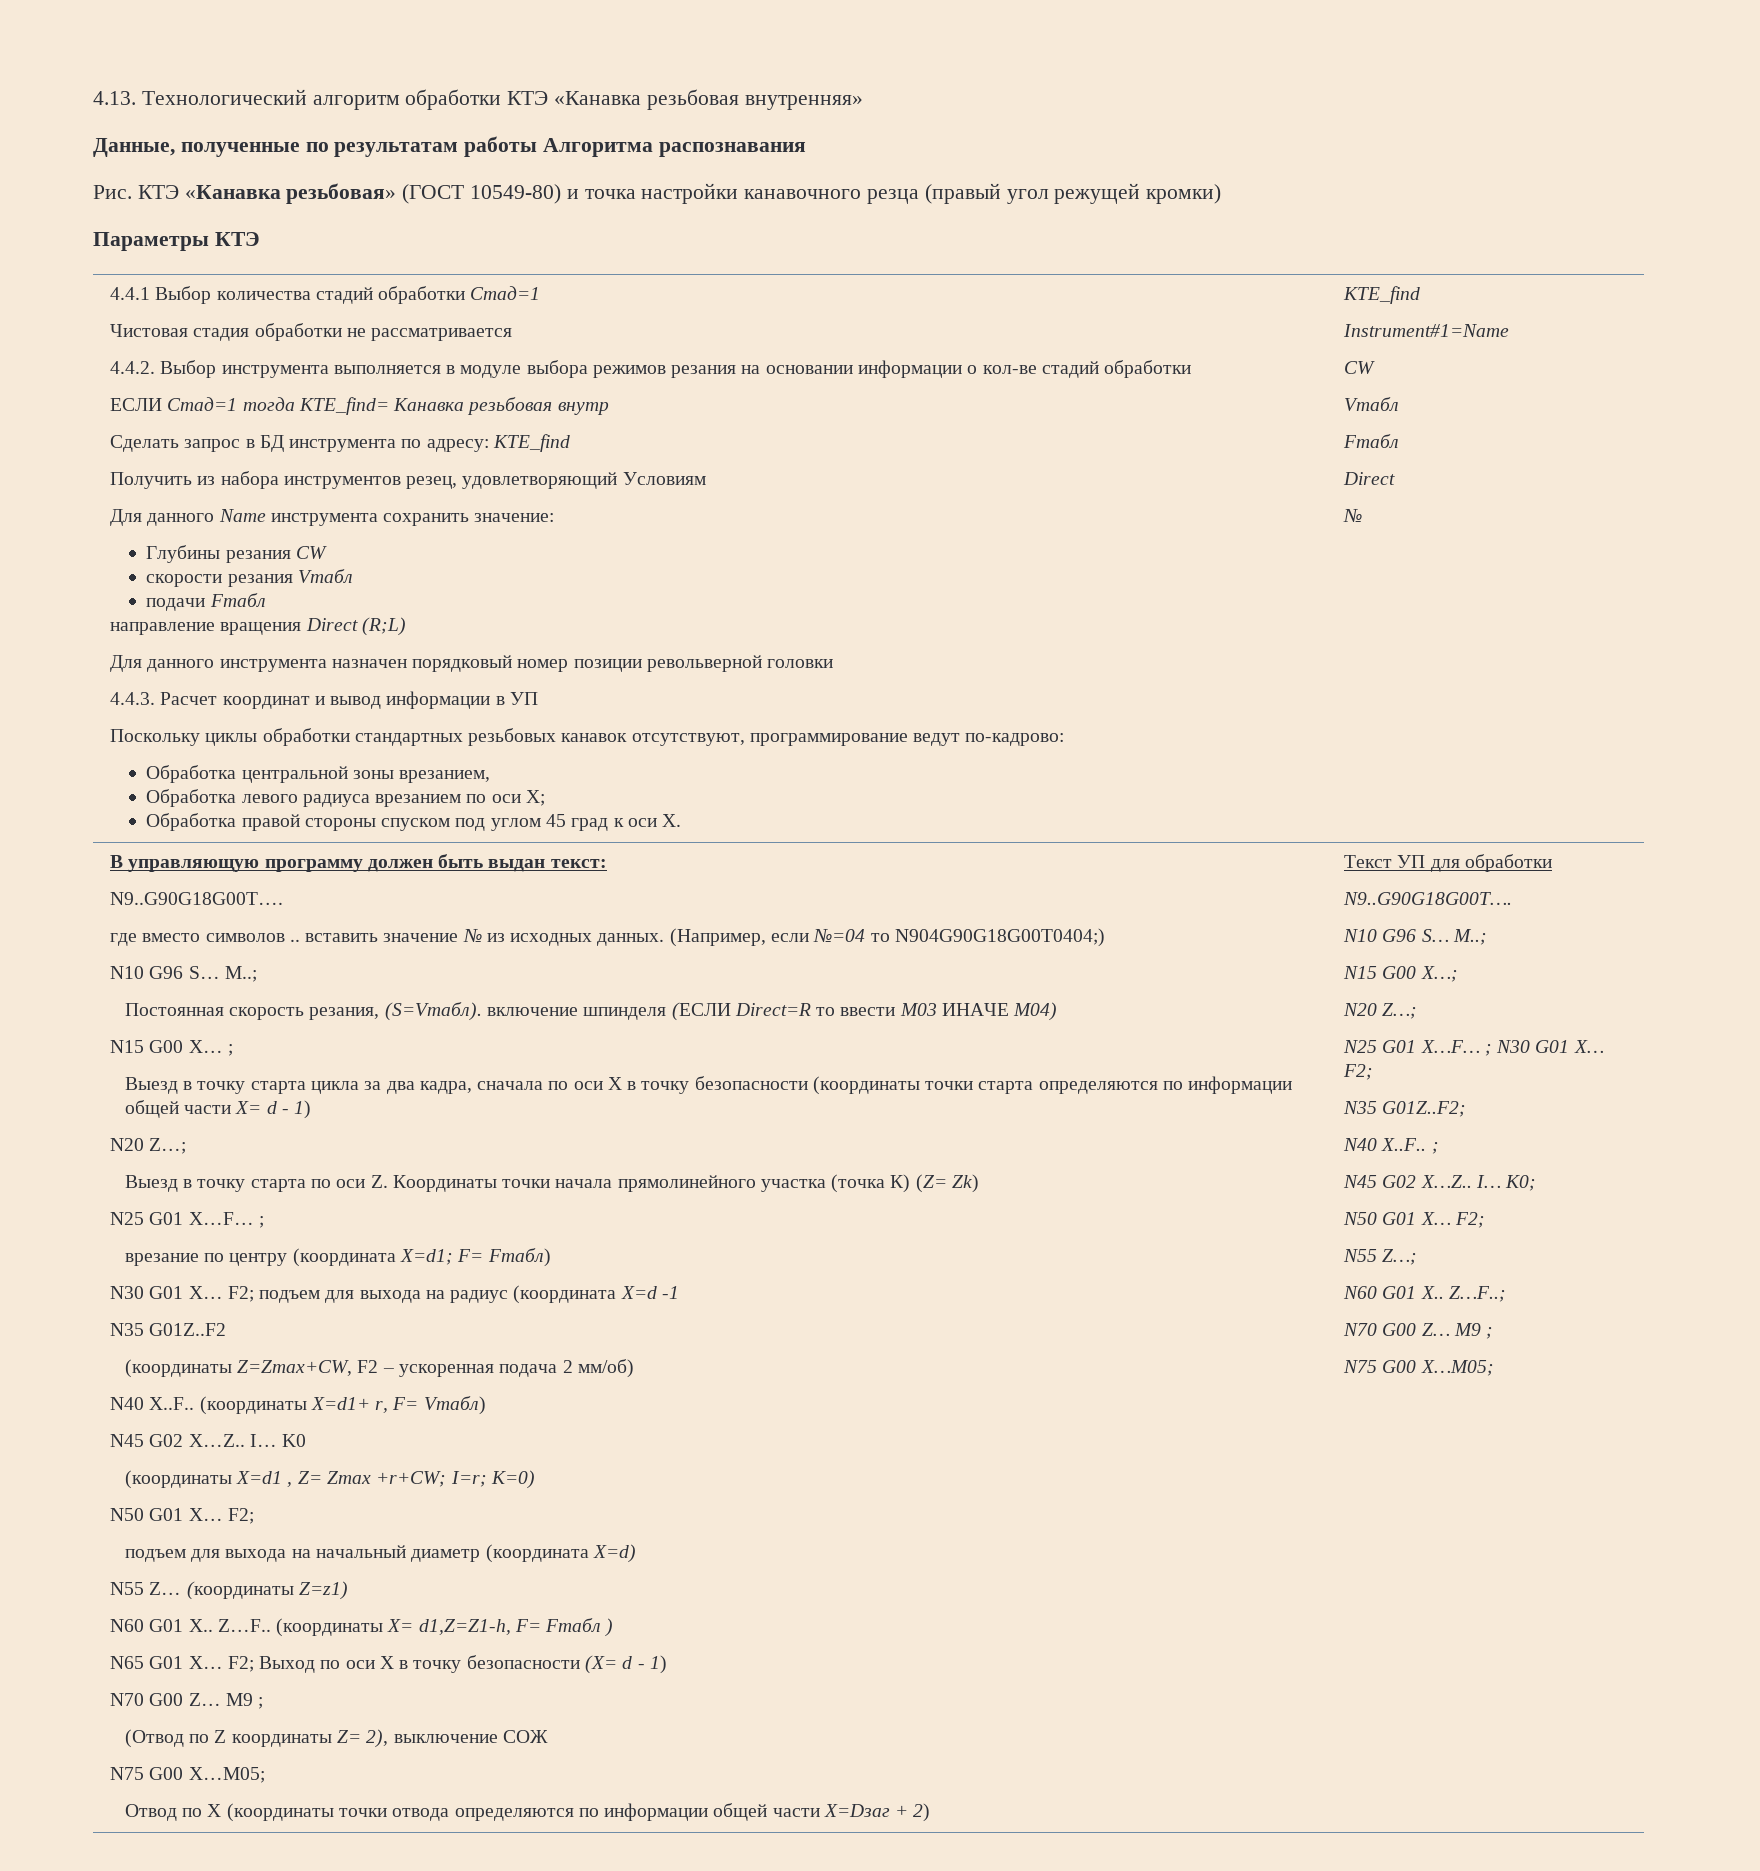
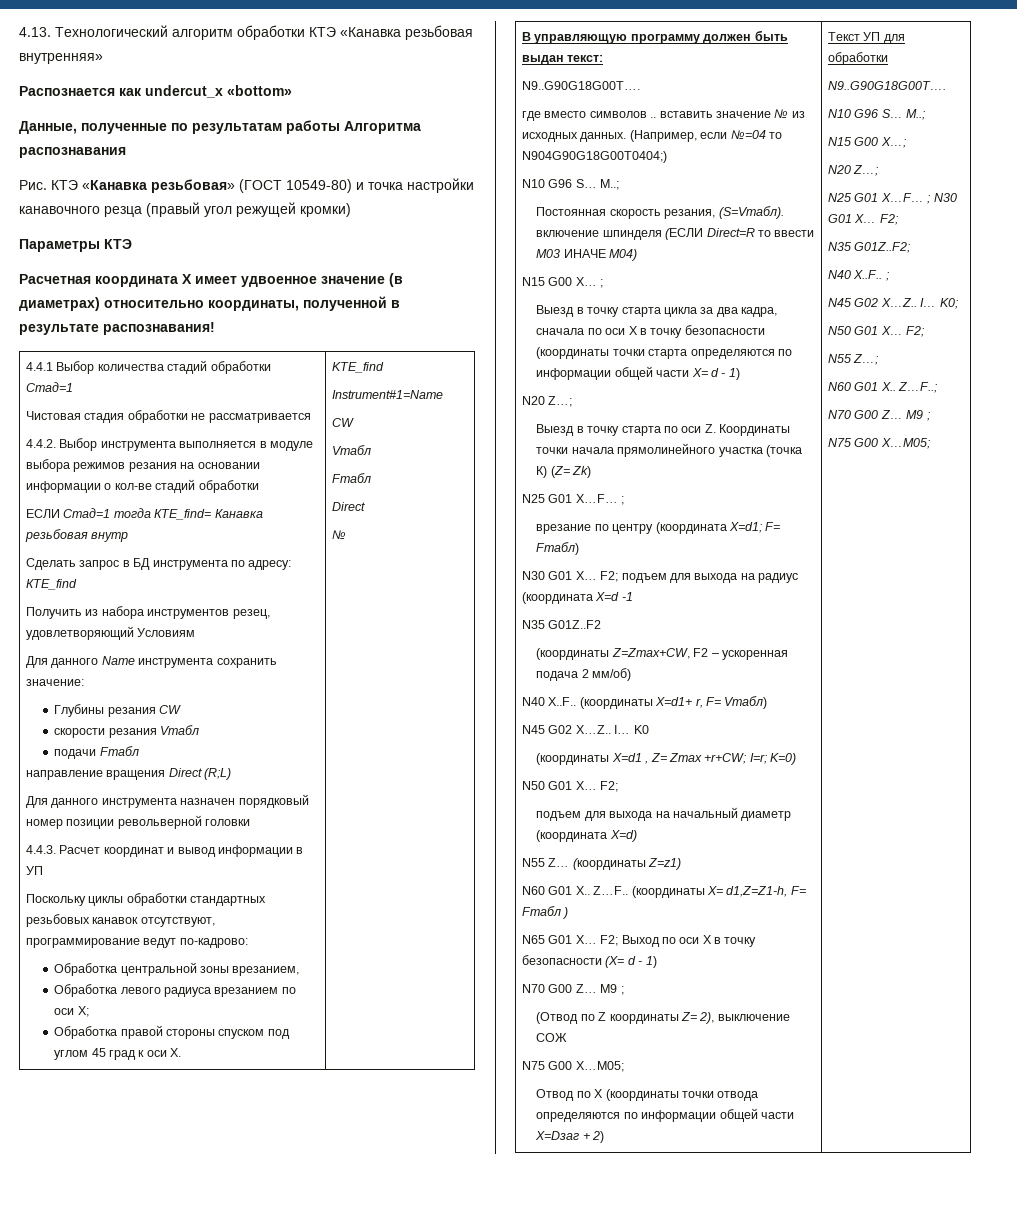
(863, 102) none -> [19,85,292,98] // Распознается как undercut_x «bottom»
(260, 239) none -> [19,273,403,287] [19,296,400,311] [19,322,215,335] // Расчетная координата X имеет удвоенное значение (в диаметрах) относительно координаты, полученной в результате распознавания!

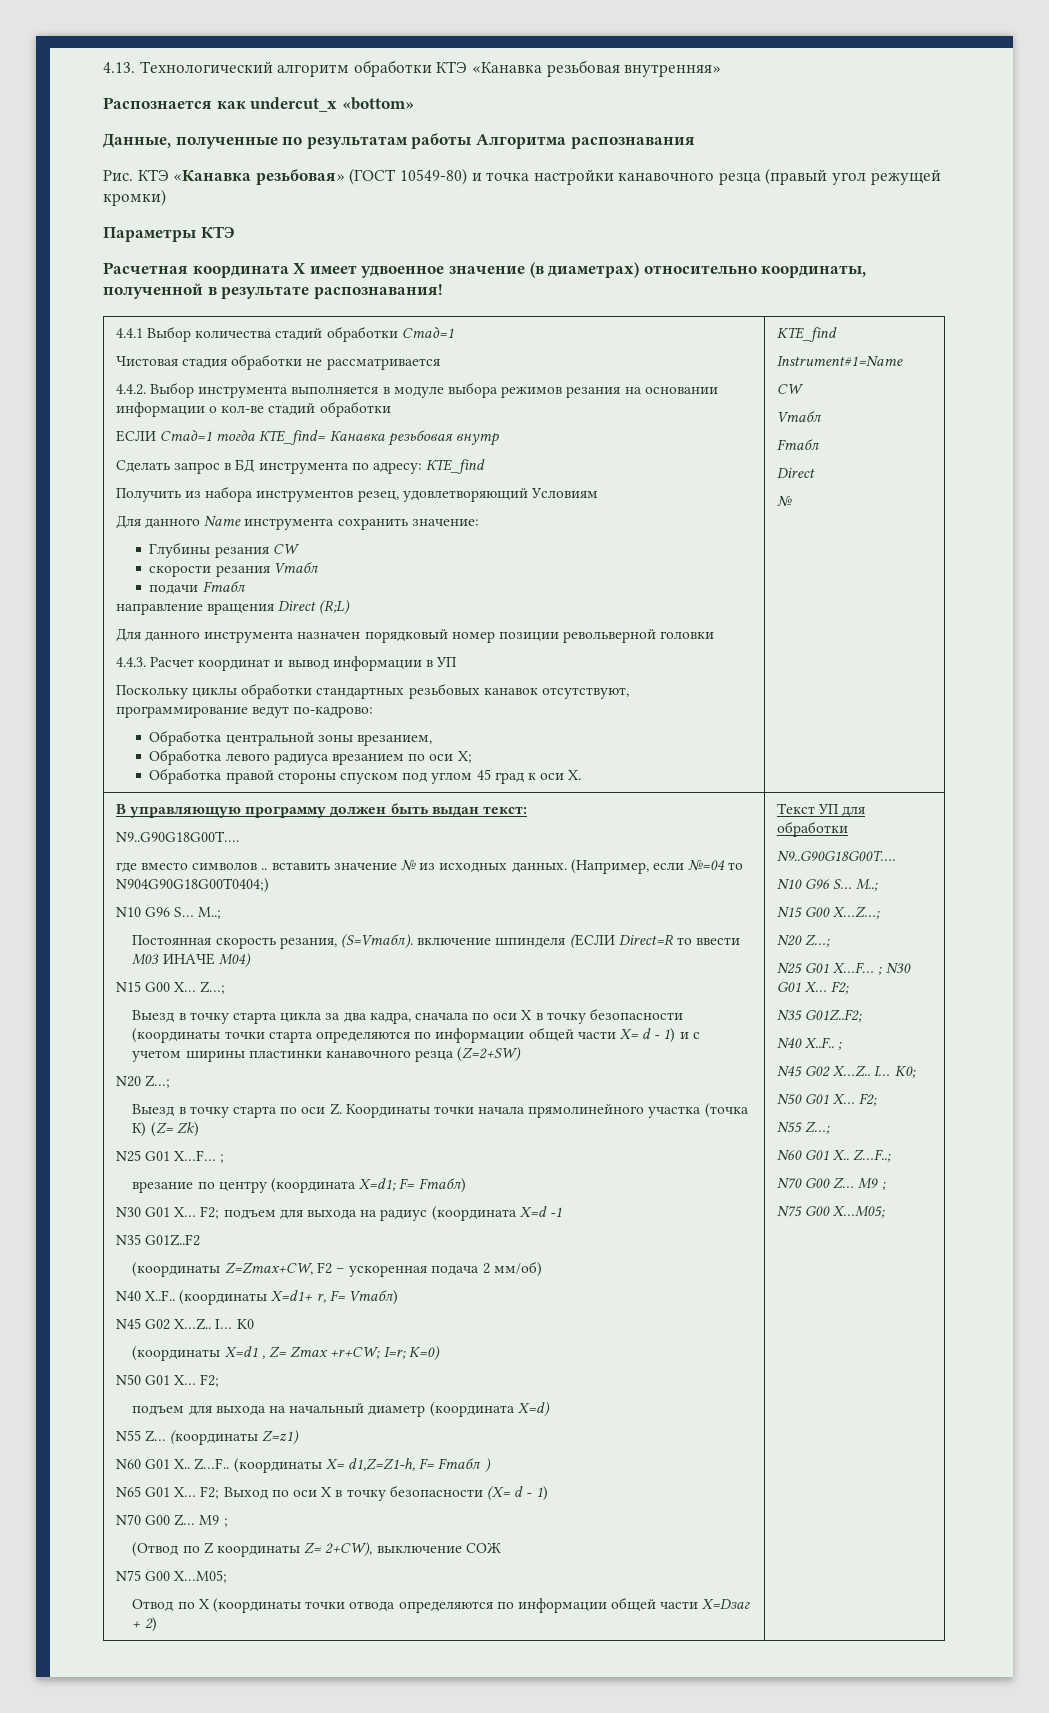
[600,279,604,288] ; -> [200,981,226,994] Z…;
(740, 374) none -> [679,1032,700,1039] [132,1047,522,1062] и с учетом ширины пластинки канавочного резца (Z=2+SW)
[699,1012,715,1024] 2), -> [325,1542,373,1557] 2+CW),
[880,137,907,148] X…; -> [833,906,881,919] X…Z…;

